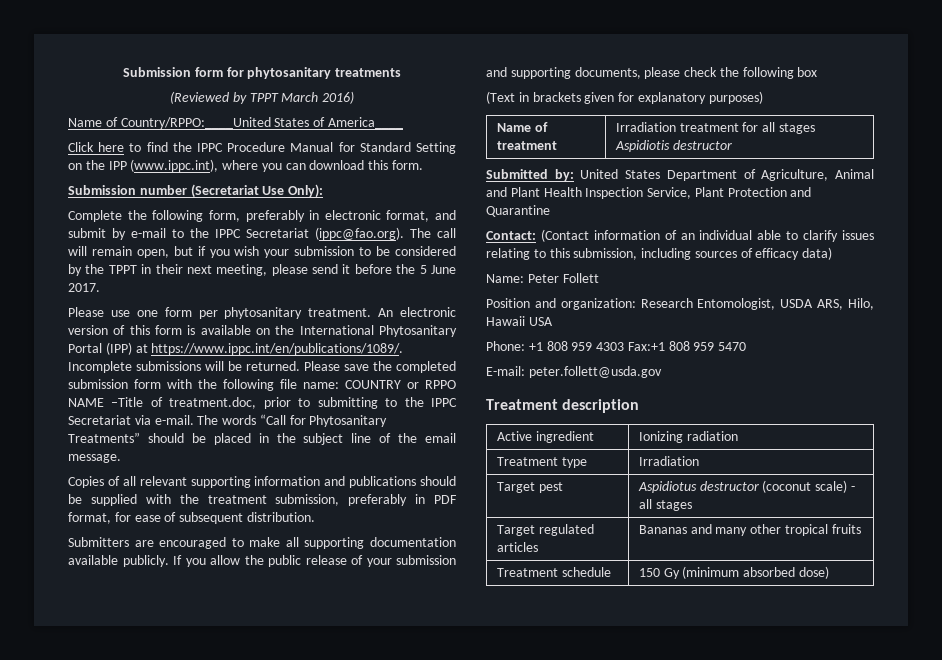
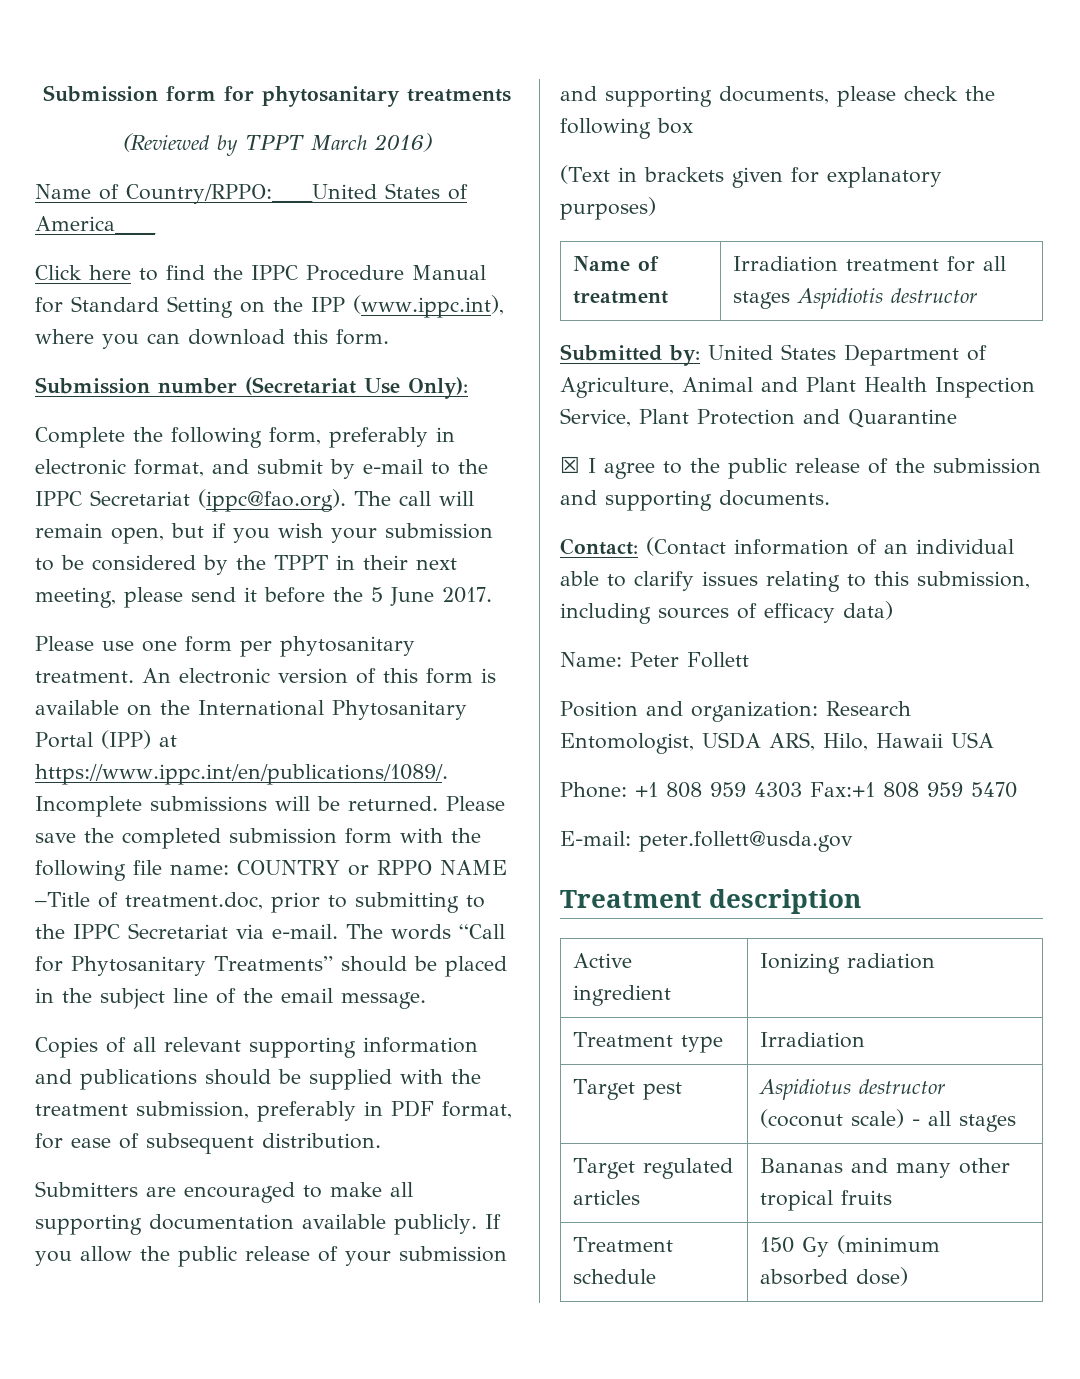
(550, 211) none -> [560,456,1041,479] [560,490,830,511] // ☒ I agree to the public release of the submission and supporting documents.

